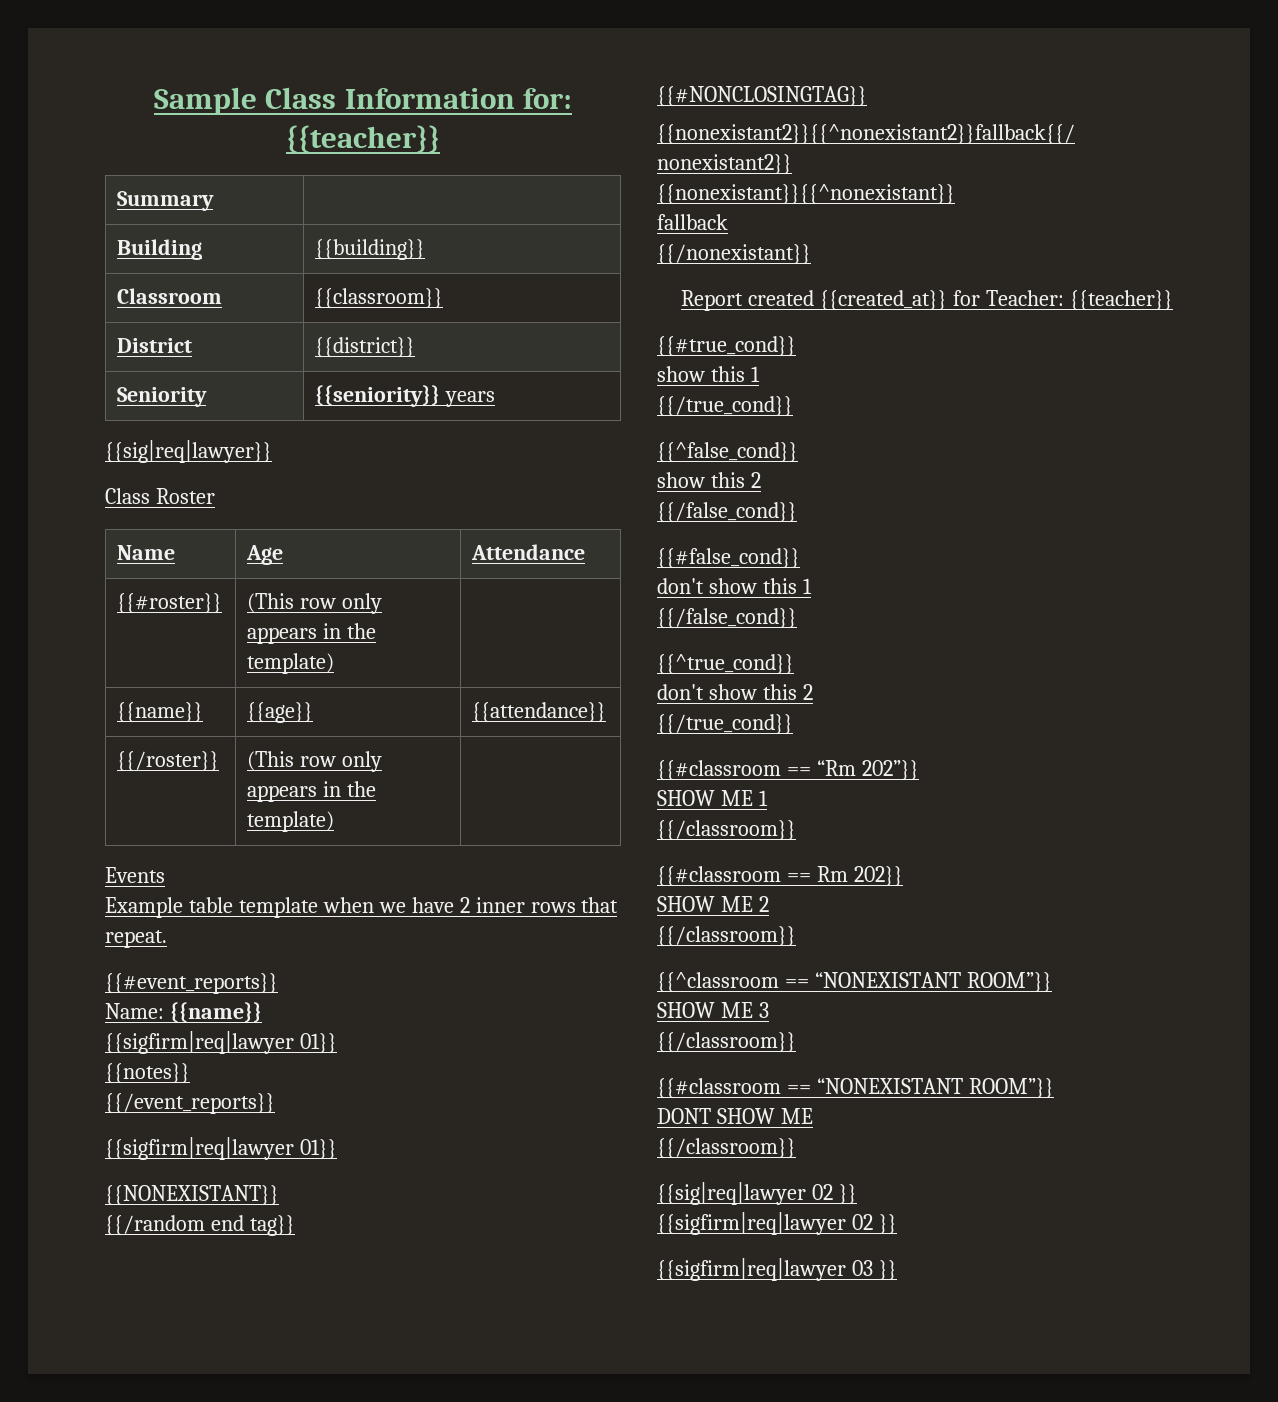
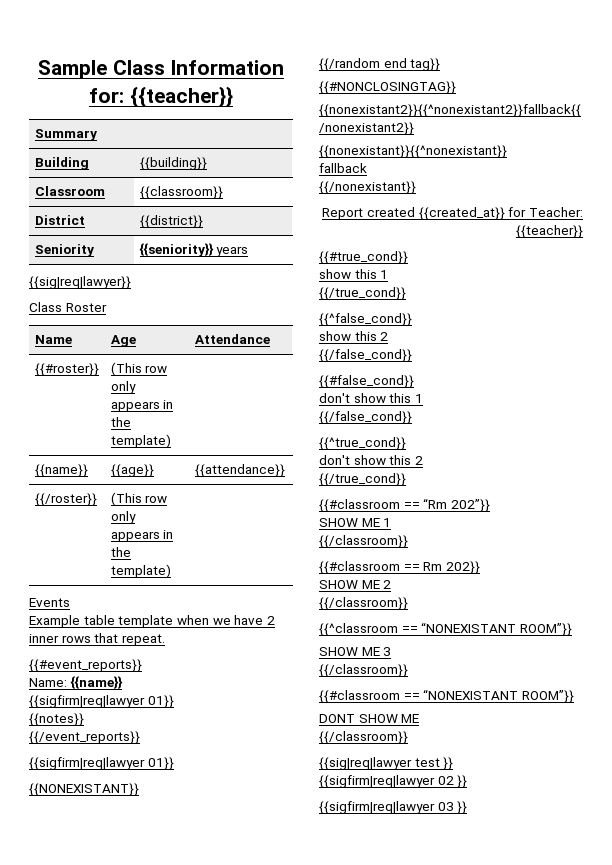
[811,1184,833,1200] 02 -> [414,758,440,767] test

